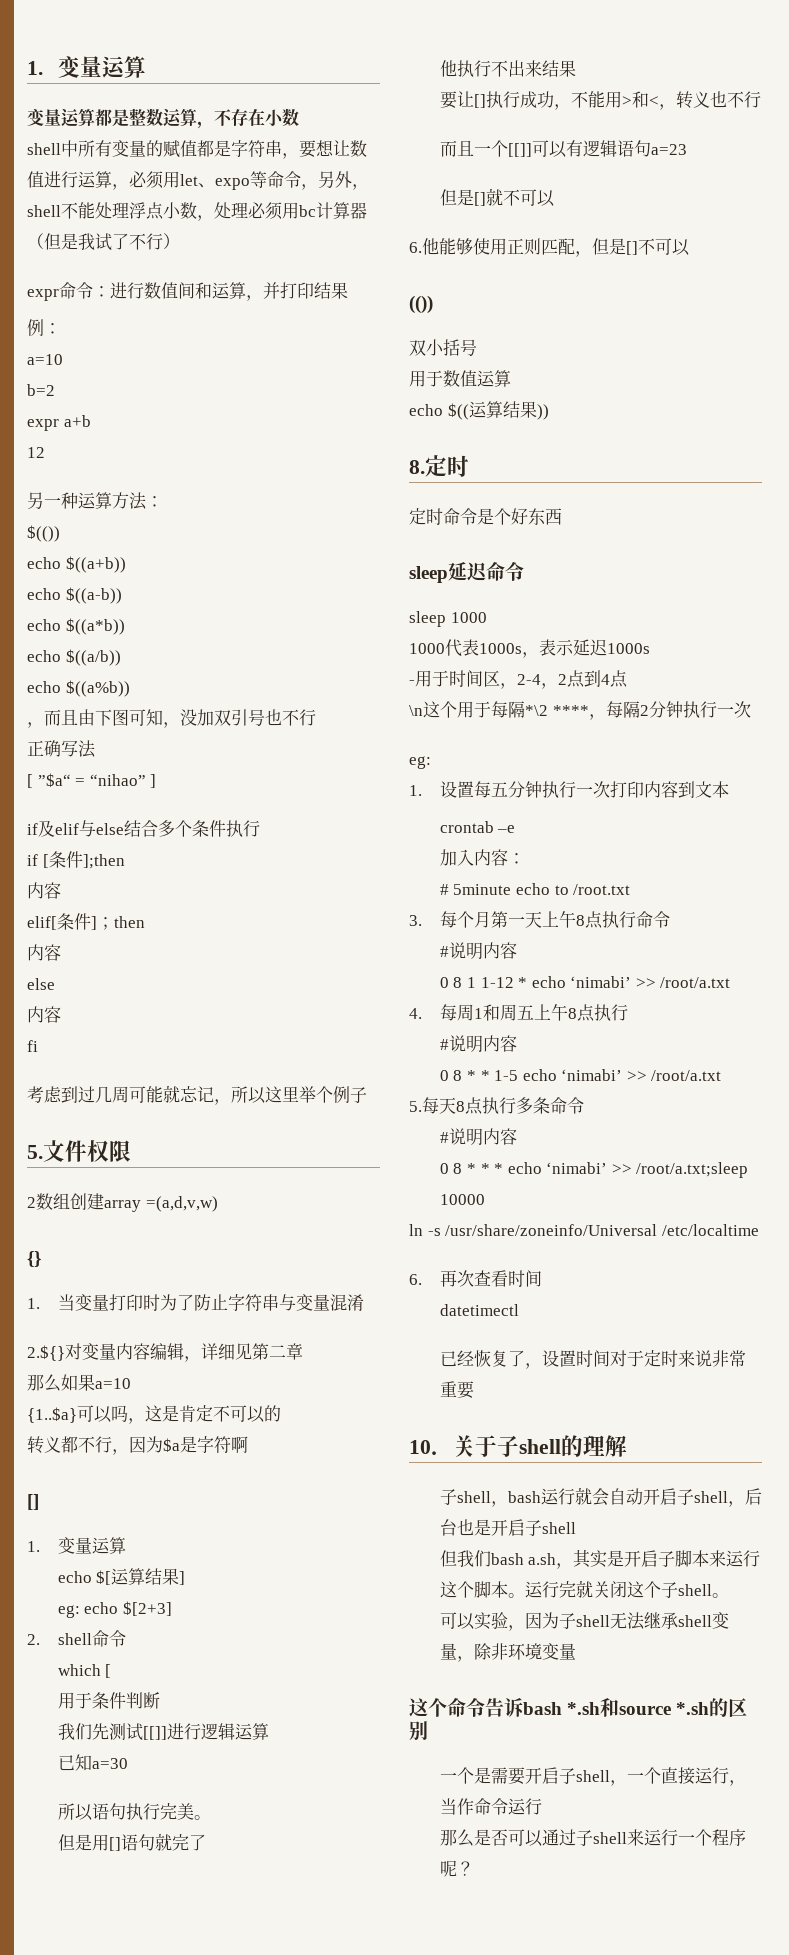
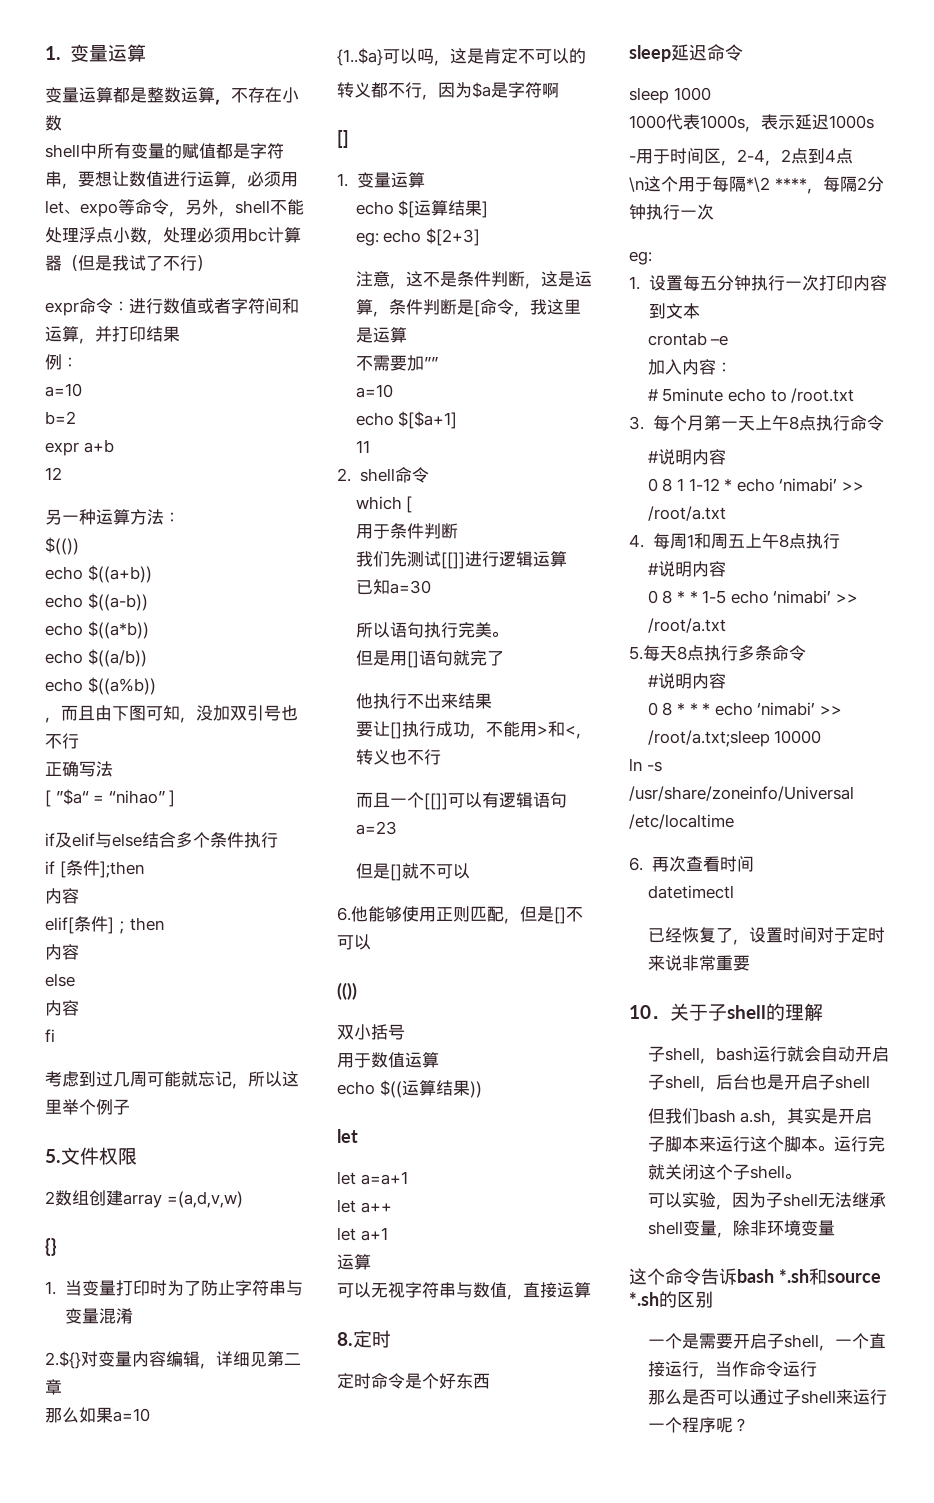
(178, 290) none -> [197,298,265,314] 或者字符
(172, 1608) none -> [355,271,592,289] [355,299,581,317] [355,327,407,343] [355,355,438,371] [355,384,393,398] [355,411,458,429] [355,440,370,453] // 注意，这不是条件判断，这是运算，条件判断是[命令，我这里是运算 // 不需要加”” // a=10 // echo $[$a+1] // 11
(549, 412) none -> [337,1129,358,1143] [337,1171,408,1185] [337,1199,392,1213] [337,1227,388,1241] [337,1254,371,1270] [337,1282,591,1300] // let // let a=a+1 // let a++ // let a+1 // 运算 // 可以无视字符串与数值，直接运算

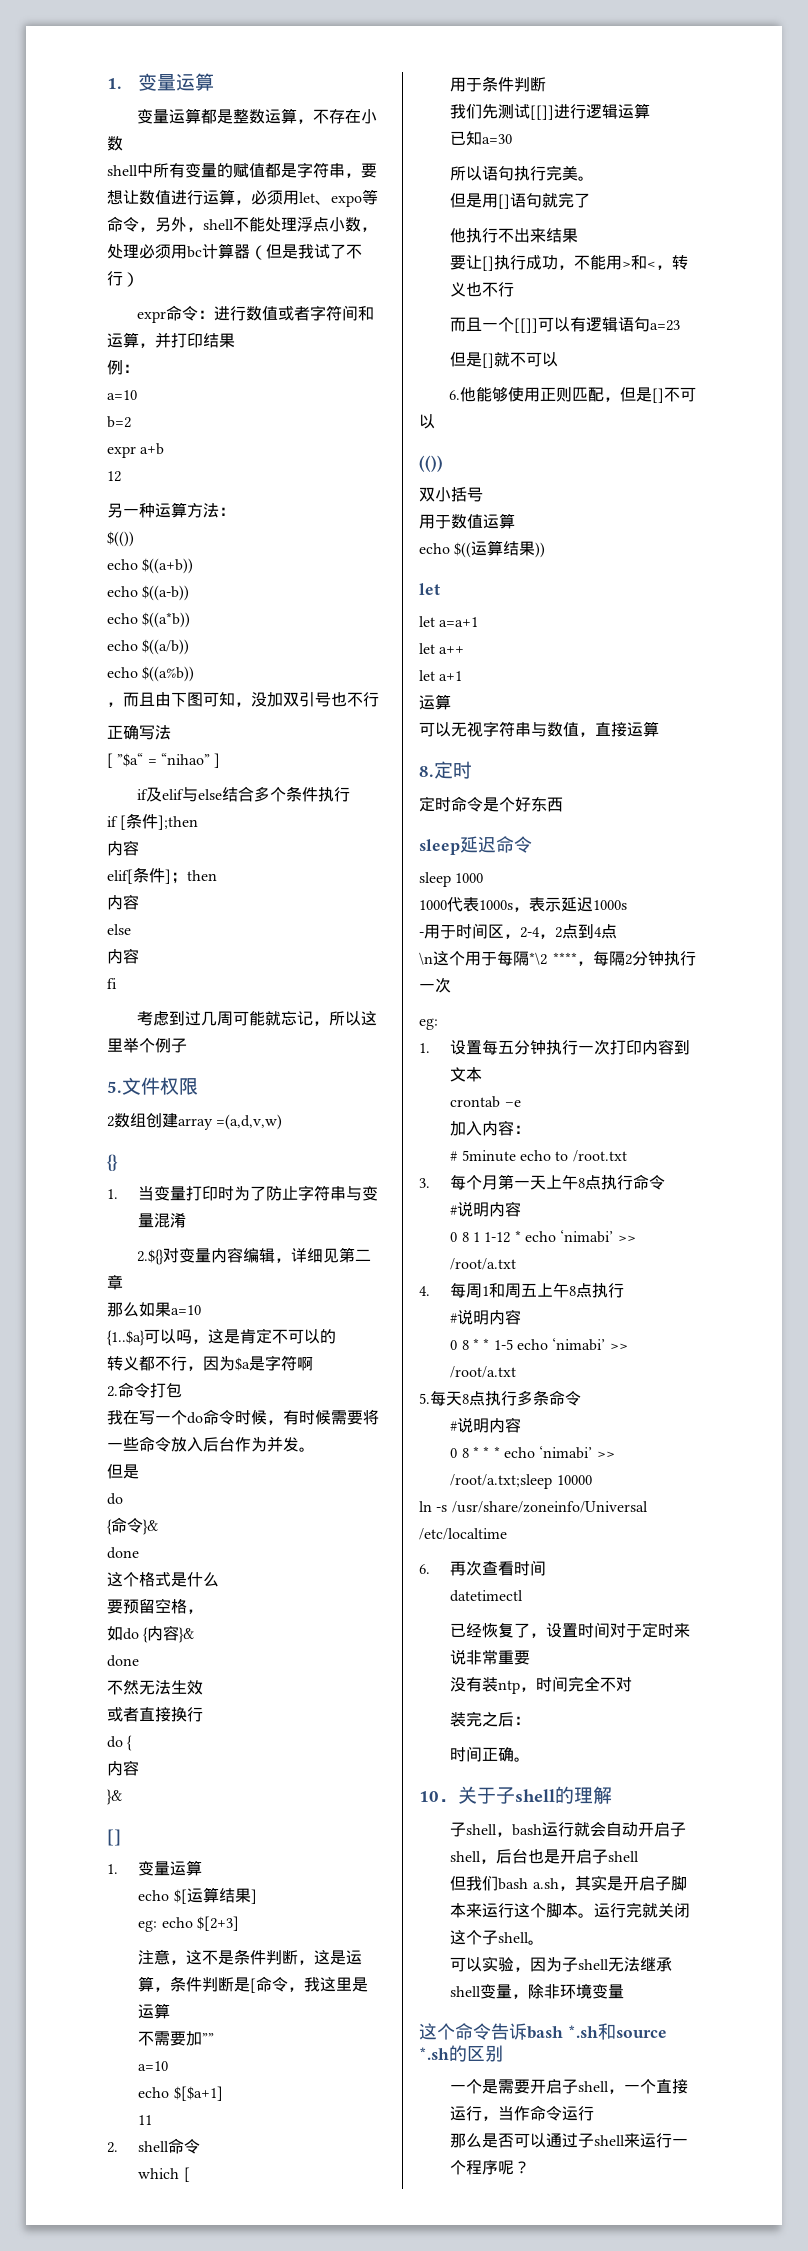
(559, 90) none -> [107,1382,182,1398] [107,1409,379,1425] [107,1436,315,1452] [107,1464,139,1479] [107,1493,123,1505] [107,1517,158,1535] [107,1547,139,1559] [107,1572,219,1587] [107,1598,203,1614] [107,1625,195,1643] [107,1655,139,1667] [107,1680,203,1695] [107,1707,203,1722] [107,1735,133,1751] [107,1760,139,1776] [107,1789,122,1805] // 2.命令打包 // 我在写一个do命令时候，有时候需要将一些命令放入后台作为并发。 // 但是 // do // {命令}& // done // 这个格式是什么 // 要预留空格， // 如do {内容}& // done // 不然无法生效 // 或者直接换行 // do { // 内容 // }&
(750, 963) none -> [450,1676,633,1694] [450,1711,531,1727] [450,1746,531,1762] // 没有装ntp，时间完全不对 // 装完之后： // 时间正确。

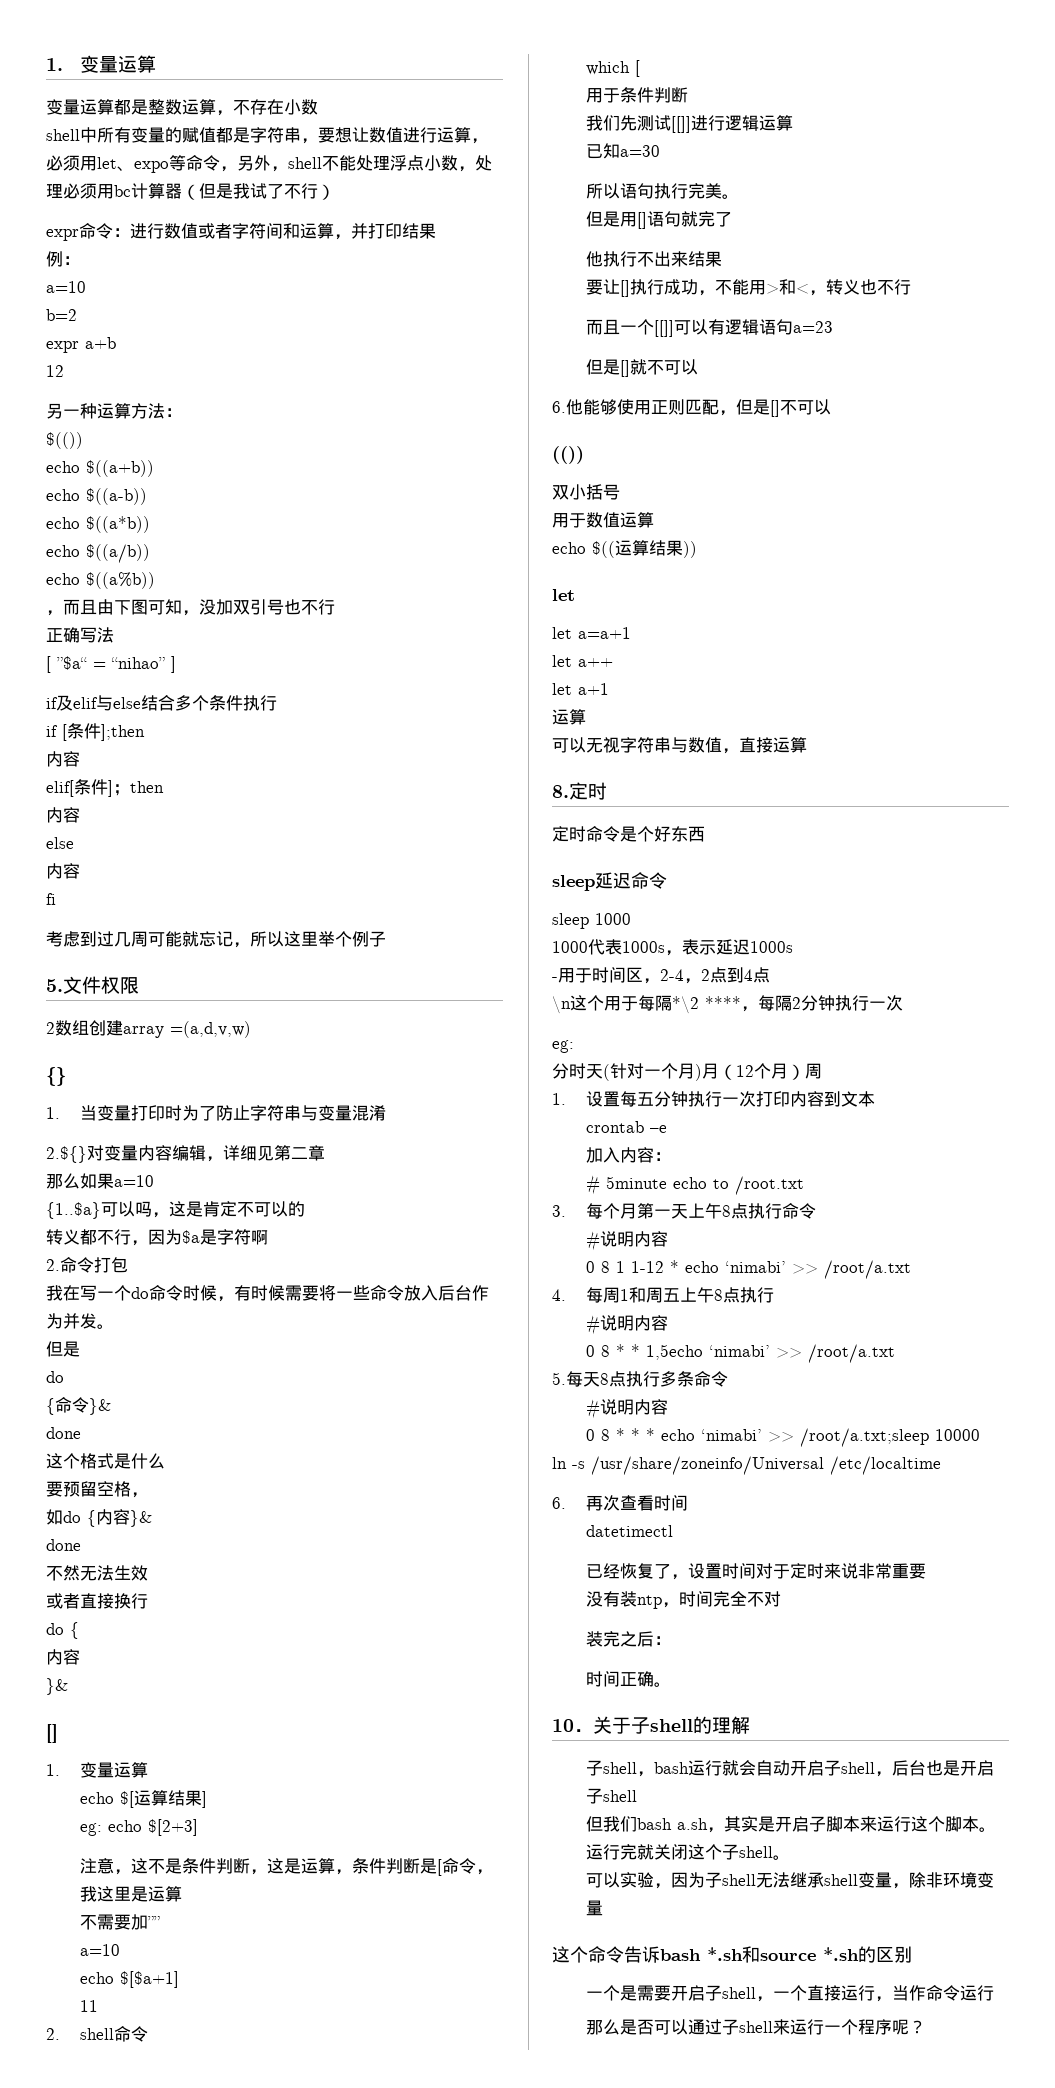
(438, 1024) none -> [552,1063,822,1081] // 分时天(针对一个月)月（12个月）周
[493,1339,549,1350] 1-5 echo -> [645,1344,703,1360] 1,5echo

